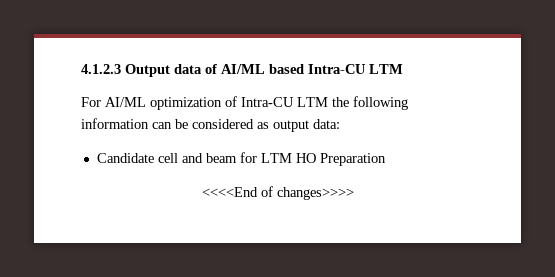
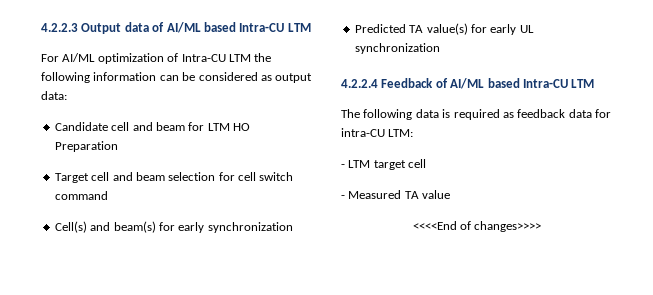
[81,64,121,74] 4.1.2.3 -> [41,23,78,32] 4.2.2.3
(386, 159) none -> [54,172,294,183] [54,191,108,200] [54,221,293,233] [354,23,534,35] [354,43,440,54] [341,78,595,89] [341,109,611,120] [341,128,414,137] [341,159,427,170] [341,190,451,199] // Target cell and beam selection for cell switch command // Cell(s) and beam(s) for early synchronization // Predicted TA value(s) for early UL synchronization // 4.2.2.4 Feedback of AI/ML based Intra-CU LTM // The following data is required as feedback data for intra-CU LTM: // - LTM target cell // - Measured TA value

